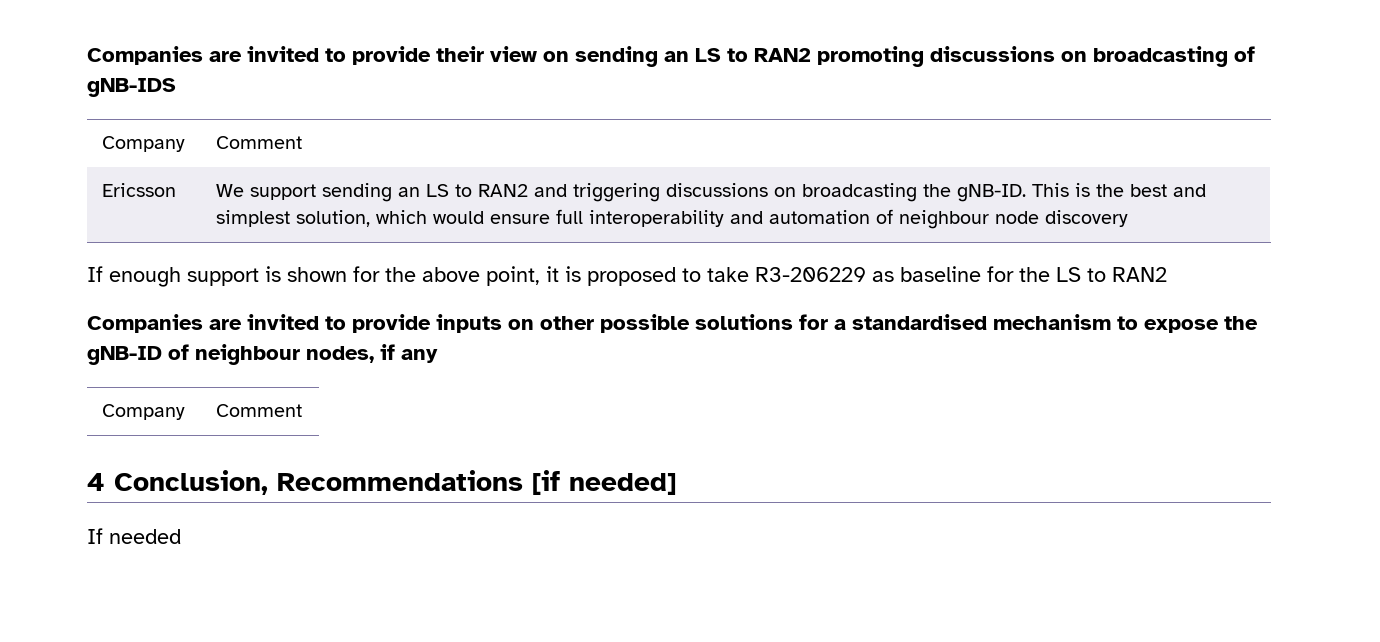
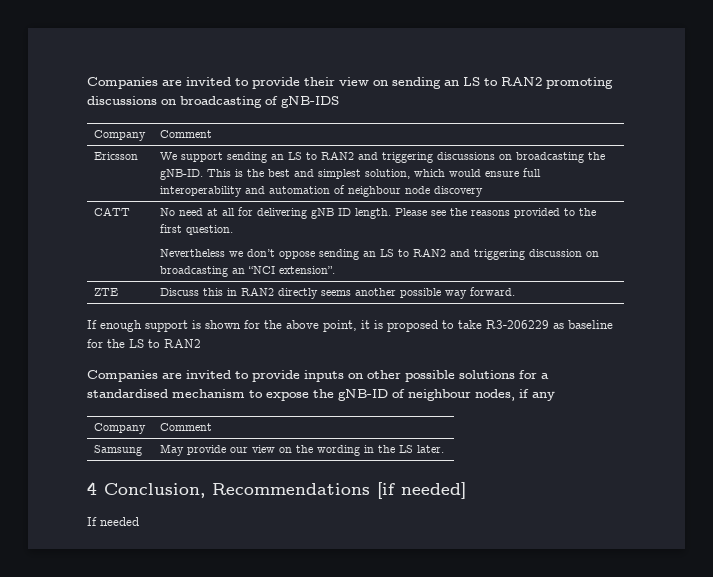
(1129, 218) none -> [94,207,131,216] [160,207,597,219] [160,224,234,235] [160,248,600,260] [160,266,336,277] [94,288,119,296] [160,287,516,299] // CATT | No need at all for delivering gNB ID length. Please see the reasons provided to the first question. // Nevertheless we don’t oppose sending an LS to RAN2 and triggering discussion on broadcasting an “NCI extension”. // ZTE | Discuss this in RAN2 directly seems another possible way forward.
(303, 410) none -> [94,445,143,456] [160,444,445,456] // Samsung | May provide our view on the wording in the LS later.

